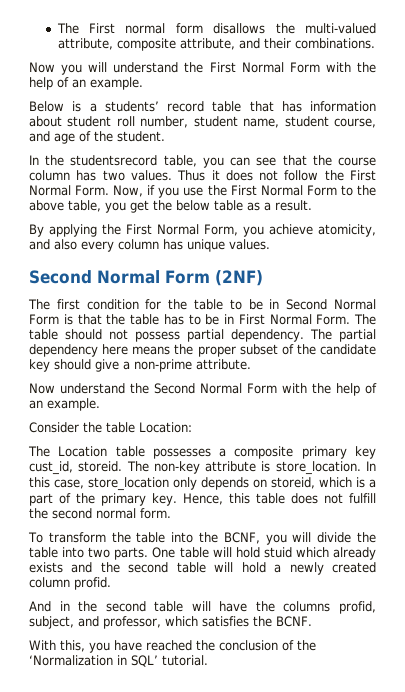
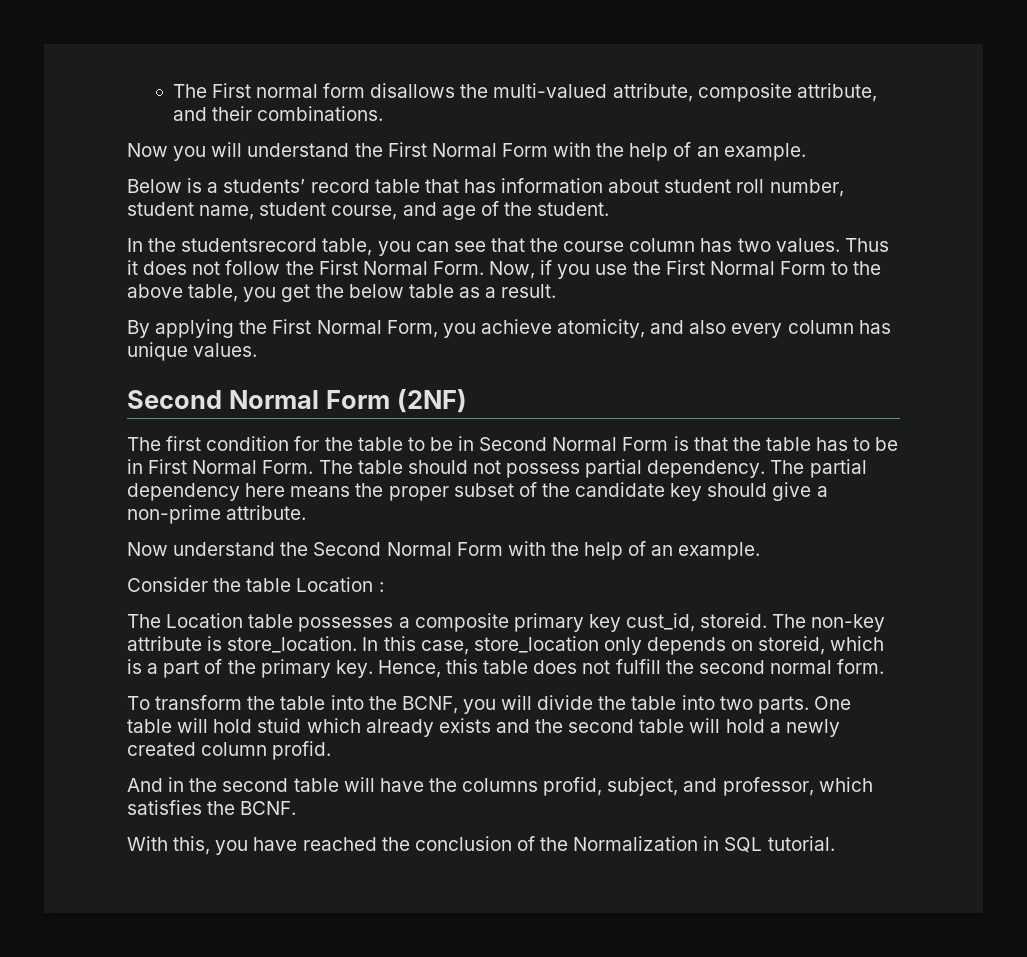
[139,422,192,433] Location: -> [296,577,384,592] Location :
[29,655,158,667] ‘Normalization in SQL’ -> [573,836,763,853] Normalization in SQL

